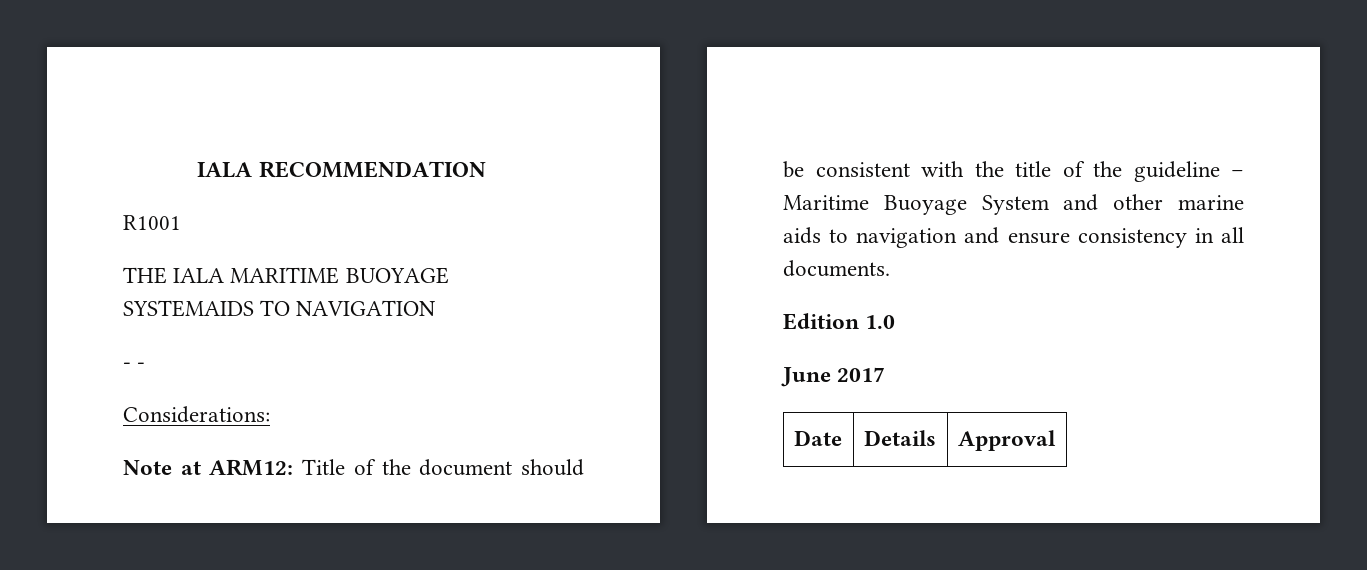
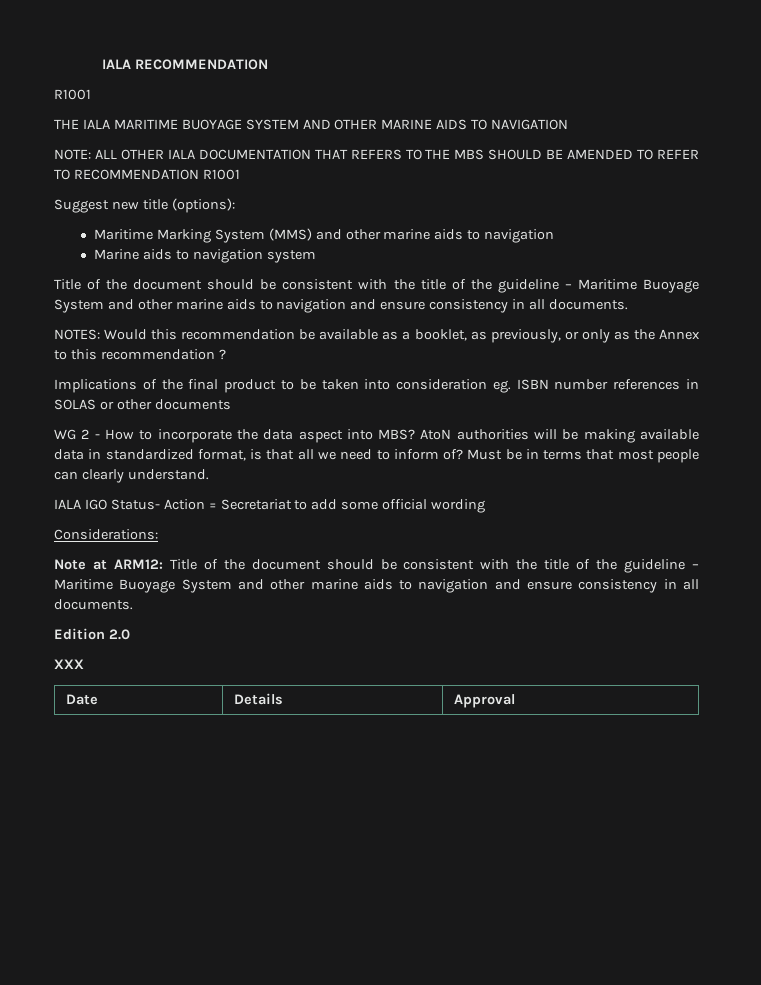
[123,300,437,317] [123,362,146,369] SYSTEMAIDS TO NAVIGATION // - - -> [245,119,569,130] [54,149,700,160] [54,169,240,180] [54,198,235,213] [93,228,555,243] [93,249,316,263] [54,279,699,293] [54,299,628,313] [54,329,701,343] [54,349,226,360] [54,379,699,393] [54,399,231,410] [54,429,699,443] [54,449,699,463] [54,469,209,483] [54,499,486,513] SYSTEM AND OTHER MARINE AIDS TO NAVIGATION // NOTE: ALL OTHER IALA DOCUMENTATION THAT REFERS TO THE MBS SHOULD BE AMENDED TO REFER TO RECOMMENDATION R1001 // Suggest new title (options): // Maritime Marking System (MMS) and other marine aids to navigation // Marine aids to navigation system // Title of the document should be consistent with the title of the guideline – Maritime Buoyage System and other marine aids to navigation and ensure consistency in all documents. // NOTES: Would this recommendation be available as a booklet, as previously, or only as the Annex to this recommendation ? // Implications of the final product to be taken into consideration eg. ISBN number references in SOLAS or other documents // WG 2 - How to incorporate the data aspect into MBS? AtoN authorities will be making available data in standardized format, is that all we need to inform of? Must be in terms that most people can clearly understand. // IALA IGO Status- Action = Secretariat to add some official wording
[865,315,896,329] [781,367,886,387] 1.0 // June 2017 -> [108,629,130,640] [54,659,84,669] 2.0 // XXX

